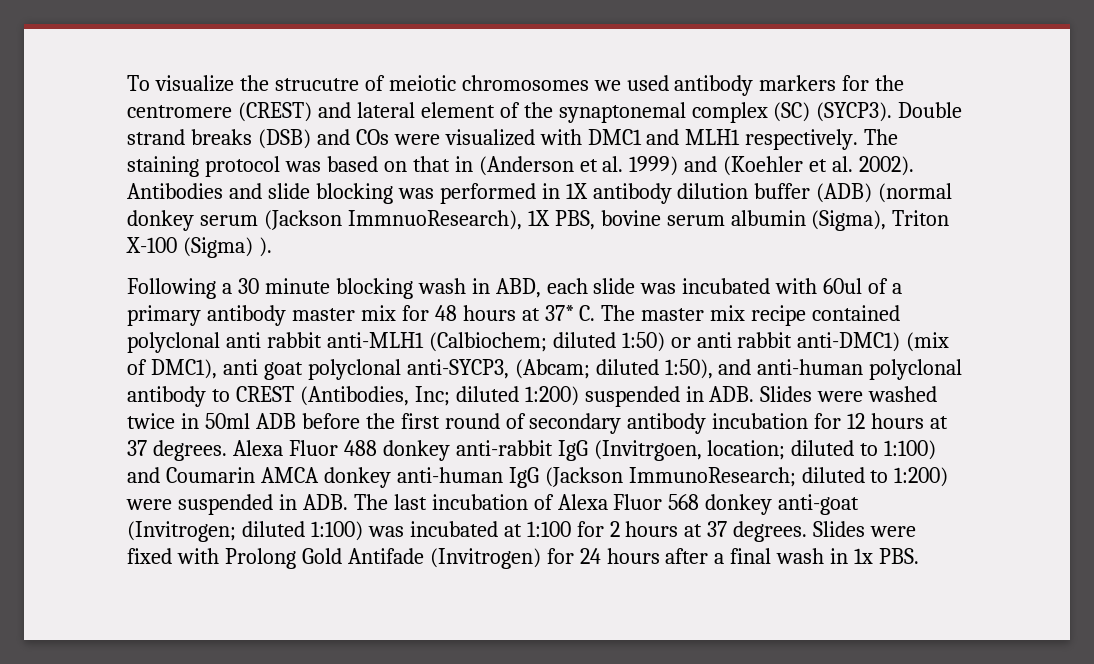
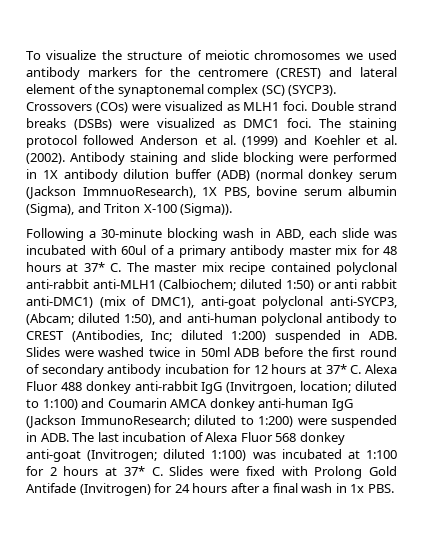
[274,78,359,91] strucutre -> [127,51,183,60] structure
[898,102,963,118] [127,129,899,150] [127,156,915,177] [127,183,223,199] Double strand breaks (DSB) and COs were visualized with DMC1 and MLH1 respectively. The staining protocol was based on that in (Anderson et al. 1999) and (Koehler et al. 2002). Antibodies -> [26,101,397,113] [26,118,397,131] [26,135,398,148] [26,152,178,165] Crossovers (COs) were visualized as MLH1 foci. Double strand breaks (DSBs) were visualized as DMC1 foci. The staining protocol followed Anderson et al. (1999) and Koehler et al. (2002). Antibody staining
[397,188,434,199] was -> [299,155,328,162] were
(887, 220) none -> [77,203,101,213] and
[182,237,272,258] (Sigma) ). -> [180,203,233,216] (Sigma)).
[237,278,330,294] 30 minute -> [101,228,163,238] 30-minute
[225,332,322,348] anti rabbit -> [26,279,89,289] anti-rabbit
[222,359,303,380] anti goat -> [200,296,256,309] anti-goat
[127,440,227,461] 37 degrees. -> [325,364,362,374] 37* C.
[707,521,808,542] 37 degrees. -> [123,466,163,476] 37* C.

